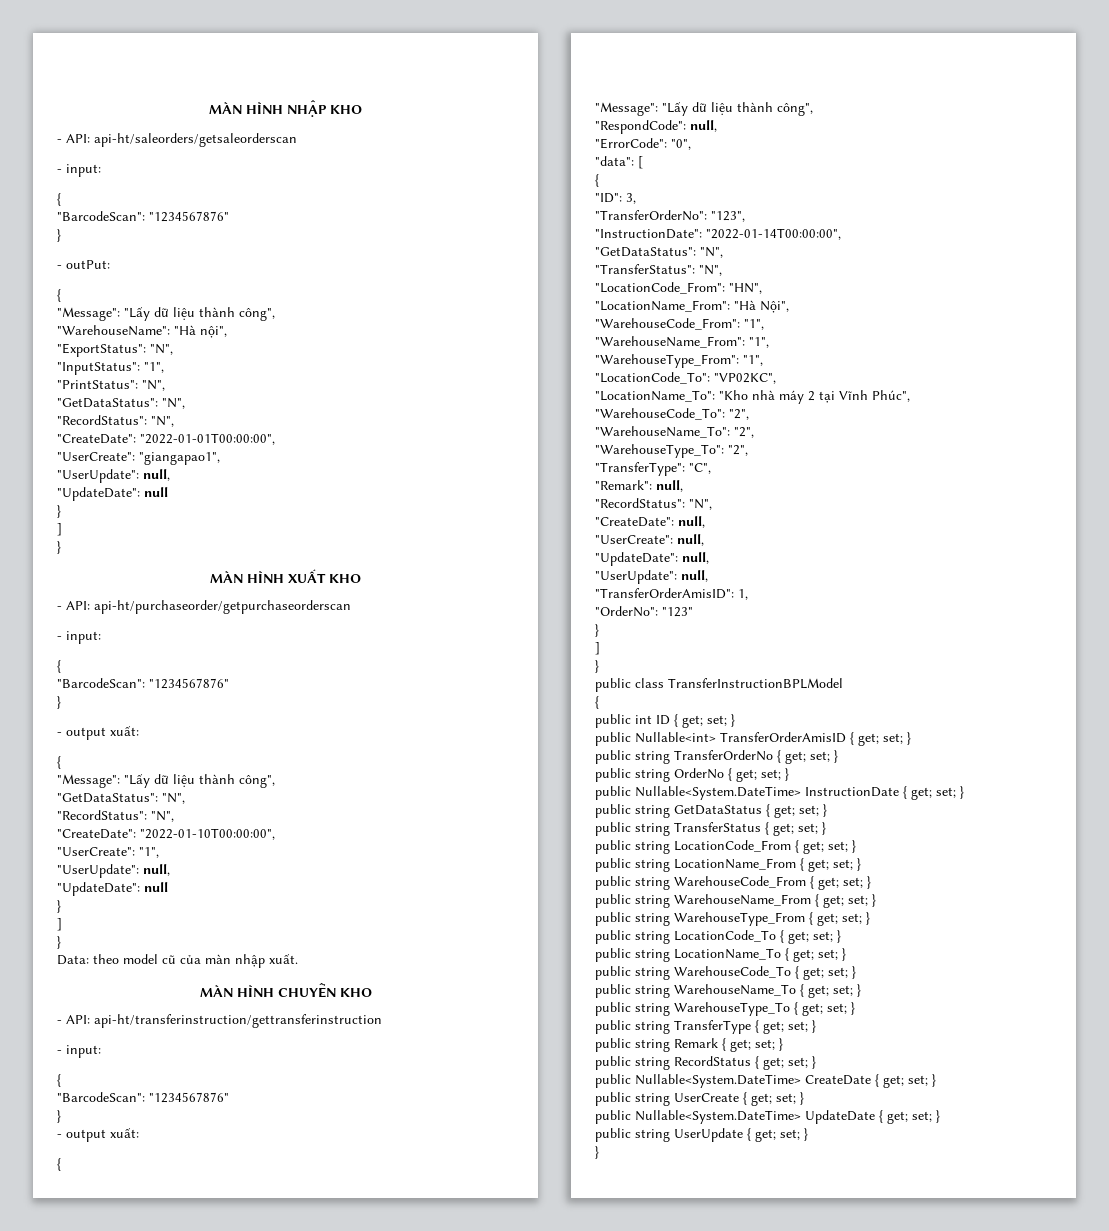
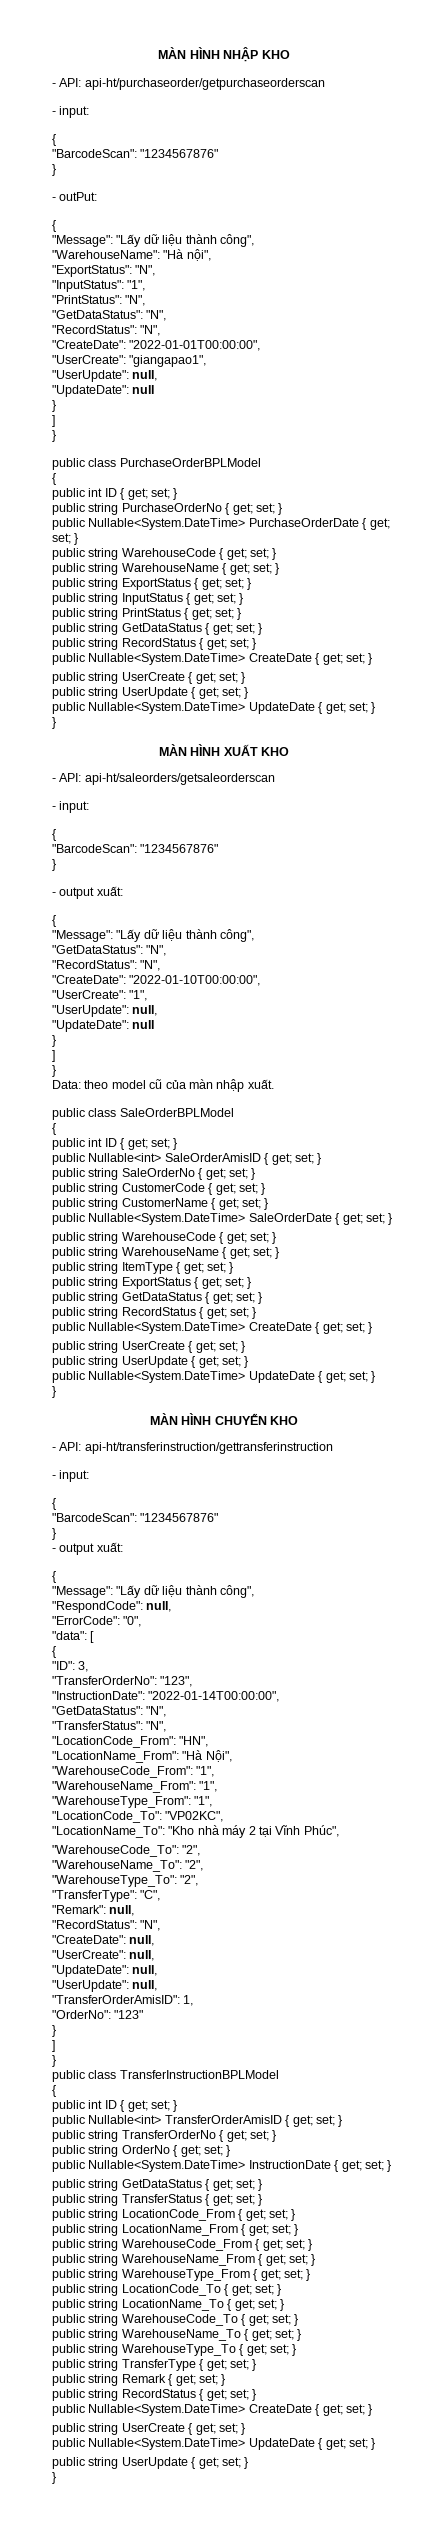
[94,133,297,147] api-ht/saleorders/getsaleorderscan -> [84,78,325,90] api-ht/purchaseorder/getpurchaseorderscan
(61, 547) none -> [52,458,261,470] [52,473,56,485] [52,488,178,500] [52,503,283,515] [52,518,390,530] [52,533,79,545] [52,548,277,560] [52,563,280,575] [52,578,252,590] [52,593,244,605] [52,608,242,620] [52,623,263,635] [52,638,257,650] [52,653,373,665] [52,672,246,684] [52,687,249,699] [52,702,376,714] [52,717,56,729] // public class PurchaseOrderBPLModel // { // public int ID { get; set; } // public string PurchaseOrderNo { get; set; } // public Nullable<System.DateTime> PurchaseOrderDate { get; set; } // public string WarehouseCode { get; set; } // public string WarehouseName { get; set; } // public string ExportStatus { get; set; } // public string InputStatus { get; set; } // public string PrintStatus { get; set; } // public string GetDataStatus { get; set; } // public string RecordStatus { get; set; } // public Nullable<System.DateTime> CreateDate { get; set; } // public string UserCreate { get; set; } // public string UserUpdate { get; set; } // public Nullable<System.DateTime> UpdateDate { get; set; } // }
[94,600,351,614] api-ht/purchaseorder/getpurchaseorderscan -> [84,773,275,785] api-ht/saleorders/getsaleorderscan
(298, 959) none -> [52,1108,234,1120] [52,1123,56,1135] [52,1138,178,1150] [52,1153,322,1165] [52,1168,256,1180] [52,1183,266,1195] [52,1198,269,1210] [52,1213,393,1225] [52,1232,277,1244] [52,1247,280,1259] [52,1262,234,1274] [52,1277,252,1289] [52,1292,263,1304] [52,1307,257,1319] [52,1322,373,1334] [52,1341,246,1353] [52,1356,249,1368] [52,1371,376,1383] [52,1386,56,1398] // public class SaleOrderBPLModel // { // public int ID { get; set; } // public Nullable<int> SaleOrderAmisID { get; set; } // public string SaleOrderNo { get; set; } // public string CustomerCode { get; set; } // public string CustomerName { get; set; } // public Nullable<System.DateTime> SaleOrderDate { get; set; } // public string WarehouseCode { get; set; } // public string WarehouseName { get; set; } // public string ItemType { get; set; } // public string ExportStatus { get; set; } // public string GetDataStatus { get; set; } // public string RecordStatus { get; set; } // public Nullable<System.DateTime> CreateDate { get; set; } // public string UserCreate { get; set; } // public string UserUpdate { get; set; } // public Nullable<System.DateTime> UpdateDate { get; set; } // }

